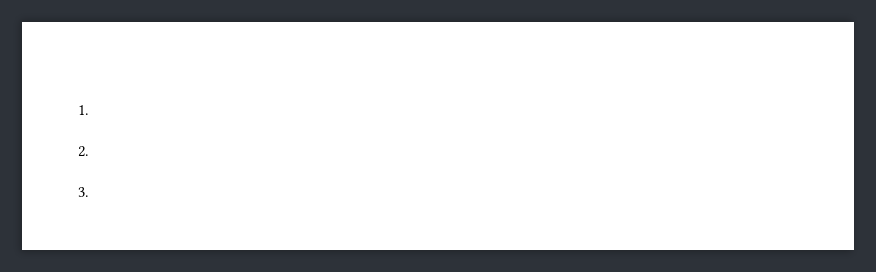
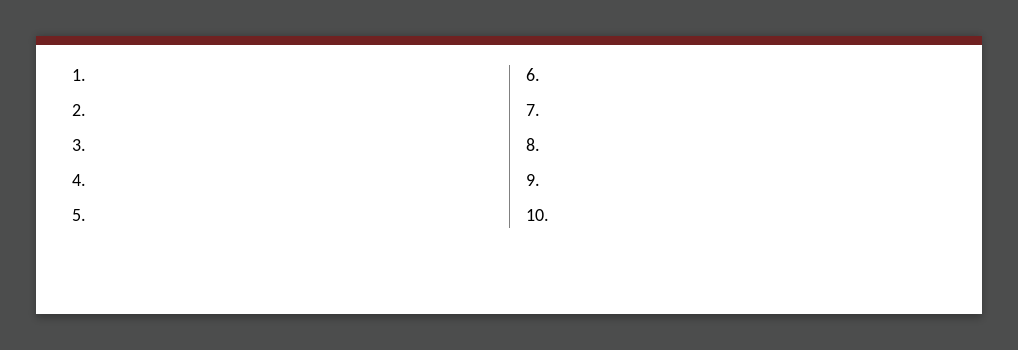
(89, 192) none -> [72,174,86,186] [72,209,86,221] [526,68,540,81] [526,104,540,116] [526,138,540,151] [526,174,540,186] [526,209,549,221] // 4. // 5. // 6. // 7. // 8. // 9. // 10.

